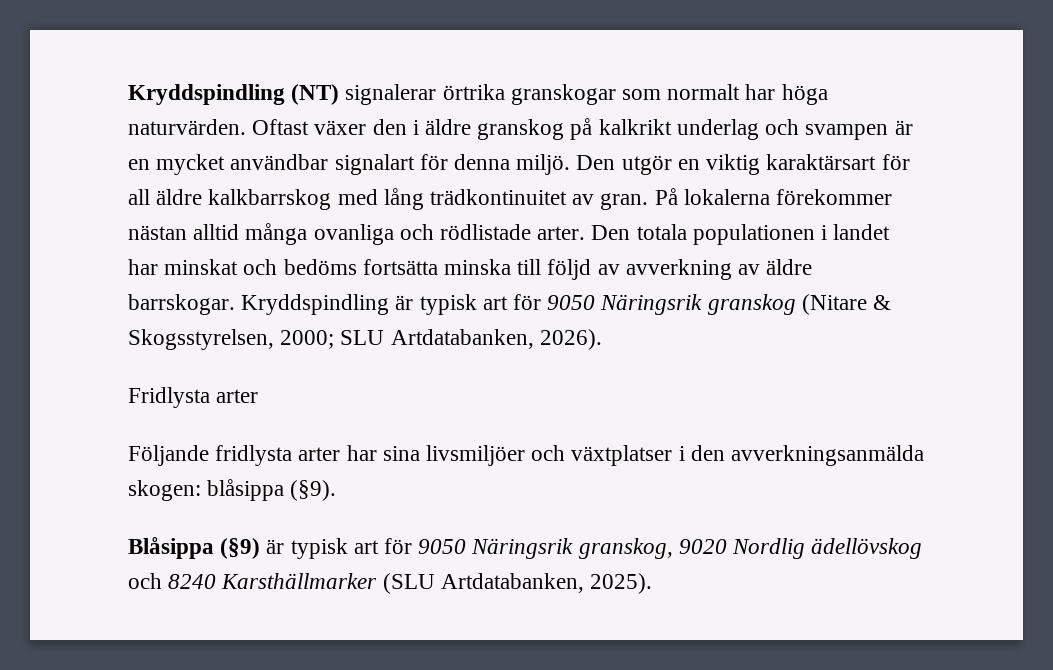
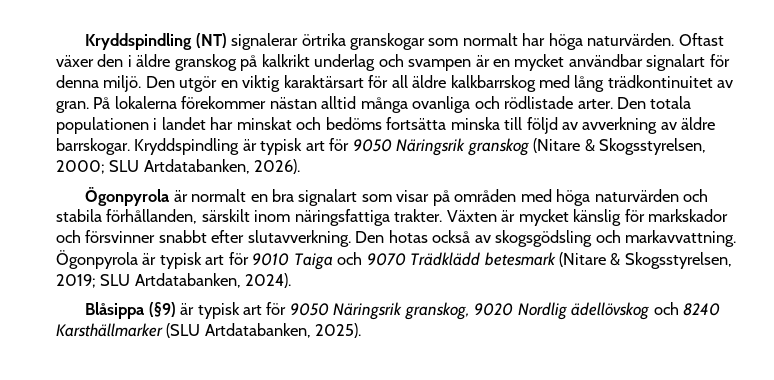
[128,387,259,408] [128,445,925,466] [128,479,337,501] Fridlysta arter // Följande fridlysta arter har sina livsmiljöer och växtplatser i den avverkningsanmälda skogen: blåsippa (§9). -> [85,187,709,206] [56,209,729,226] [56,230,737,247] [56,250,732,270] [56,273,292,288] Ögonpyrola är normalt en bra signalart som visar på områden med höga naturvärden och stabila förhållanden, särskilt inom näringsfattiga trakter. Växten är mycket känslig för markskador och försvinner snabbt efter slutavverkning. Den hotas också av skogsgödsling och markavvattning. Ögonpyrola är typisk art för 9010 Taiga och 9070 Trädklädd betesmark (Nitare & Skogsstyrelsen, 2019; SLU Artdatabanken, 2024).

